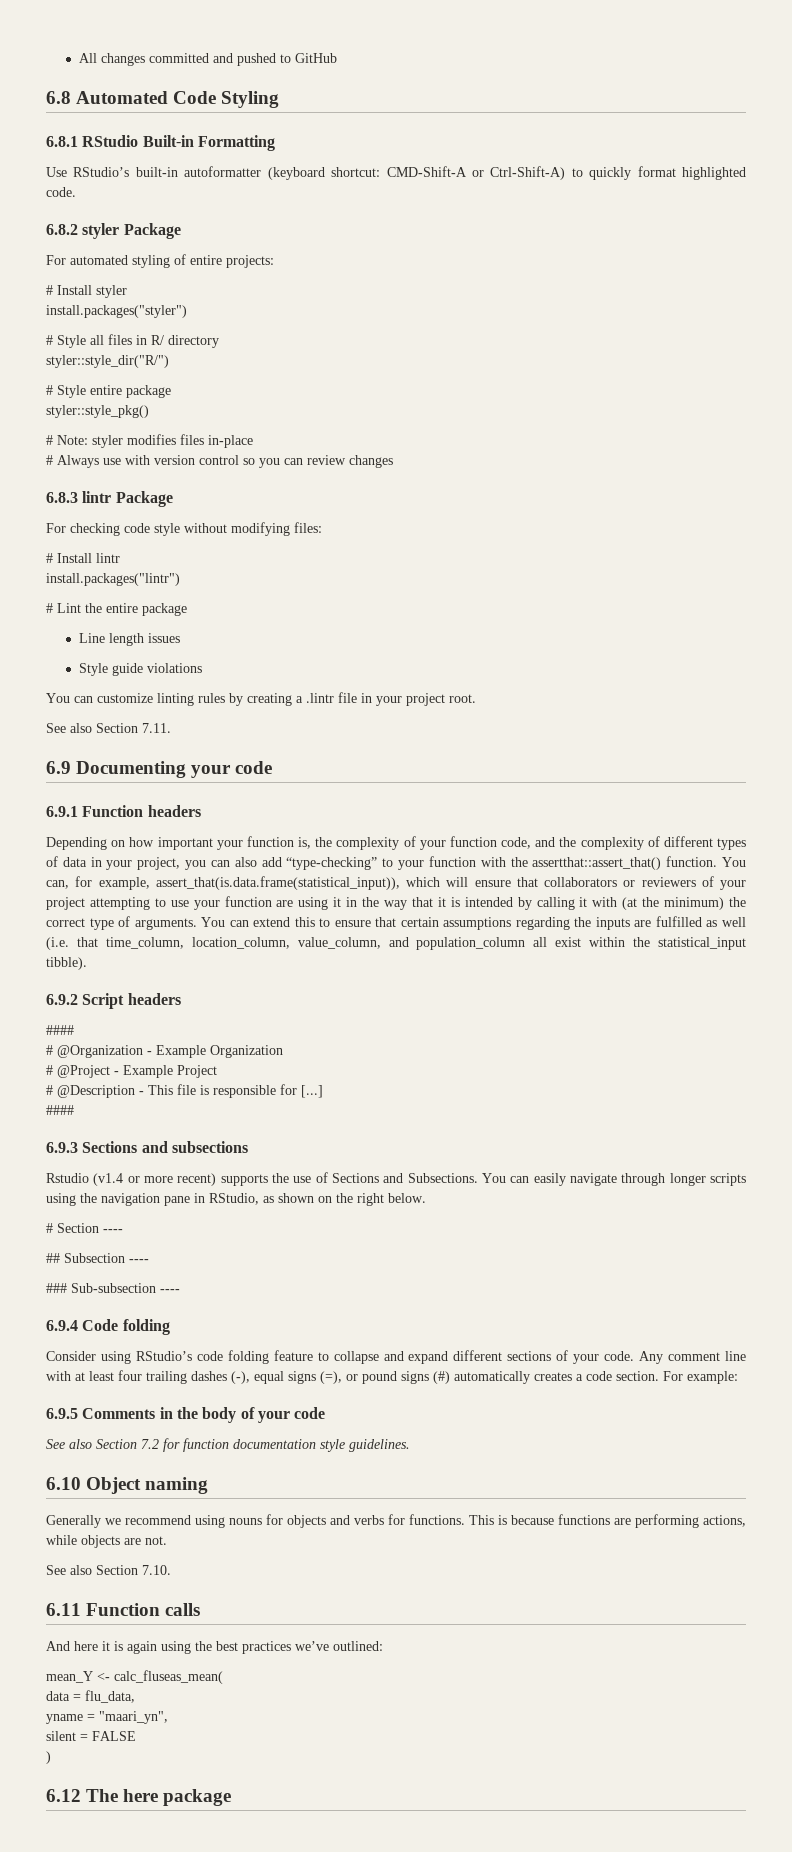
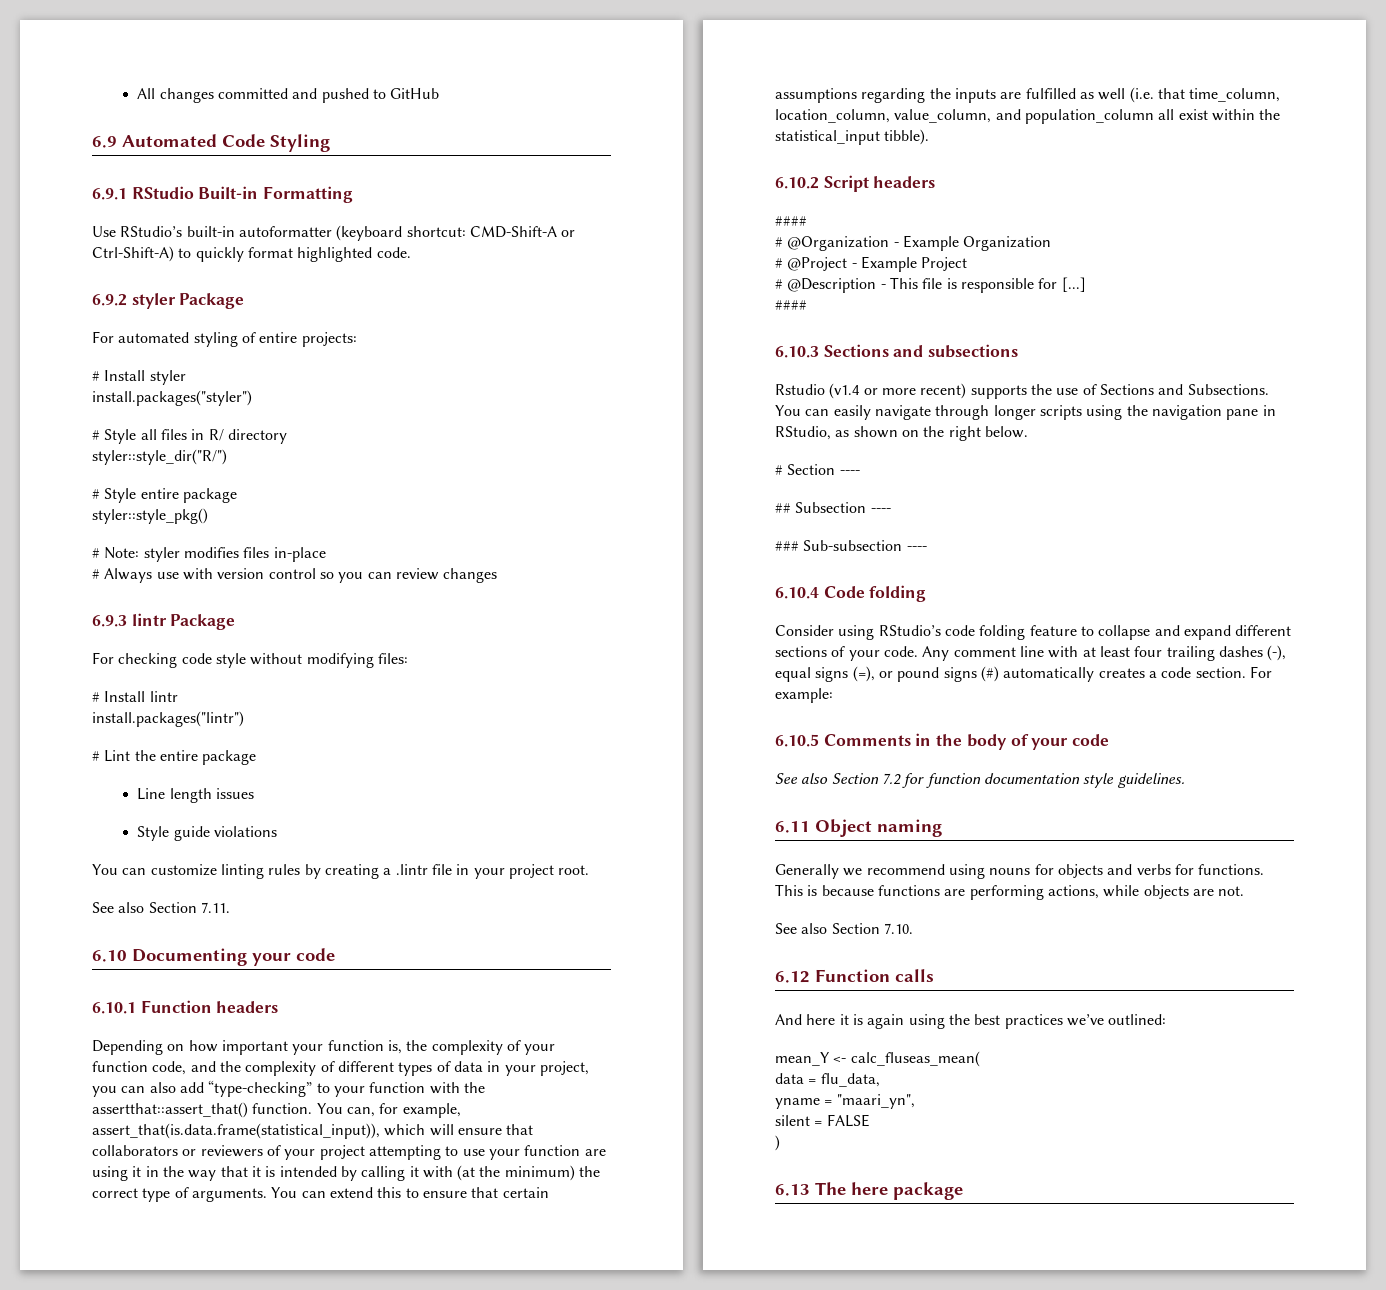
[46,91,71,104] 6.8 -> [92,136,117,148] 6.9
[46,136,78,147] 6.8.1 -> [92,188,127,200] 6.9.1
[46,224,78,235] 6.8.2 -> [92,294,127,306] 6.9.2
[46,492,78,503] 6.8.3 -> [92,615,127,627] 6.9.3
[46,761,71,774] 6.9 -> [92,950,127,962] 6.10
[46,806,78,817] 6.9.1 -> [92,1002,136,1014] 6.10.1
[46,994,78,1005] 6.9.2 -> [775,177,819,189] 6.10.2
[46,1142,78,1153] 6.9.3 -> [775,346,819,358] 6.10.3
[46,1320,78,1331] 6.9.4 -> [775,587,819,599] 6.10.4
[46,1408,78,1419] 6.9.5 -> [775,734,819,747] 6.10.5
[46,1477,81,1490] 6.10 -> [775,821,810,833] 6.11
[46,1603,81,1616] 6.11 -> [775,971,810,983] 6.12
[46,1789,81,1802] 6.12 -> [775,1184,810,1196] 6.13

